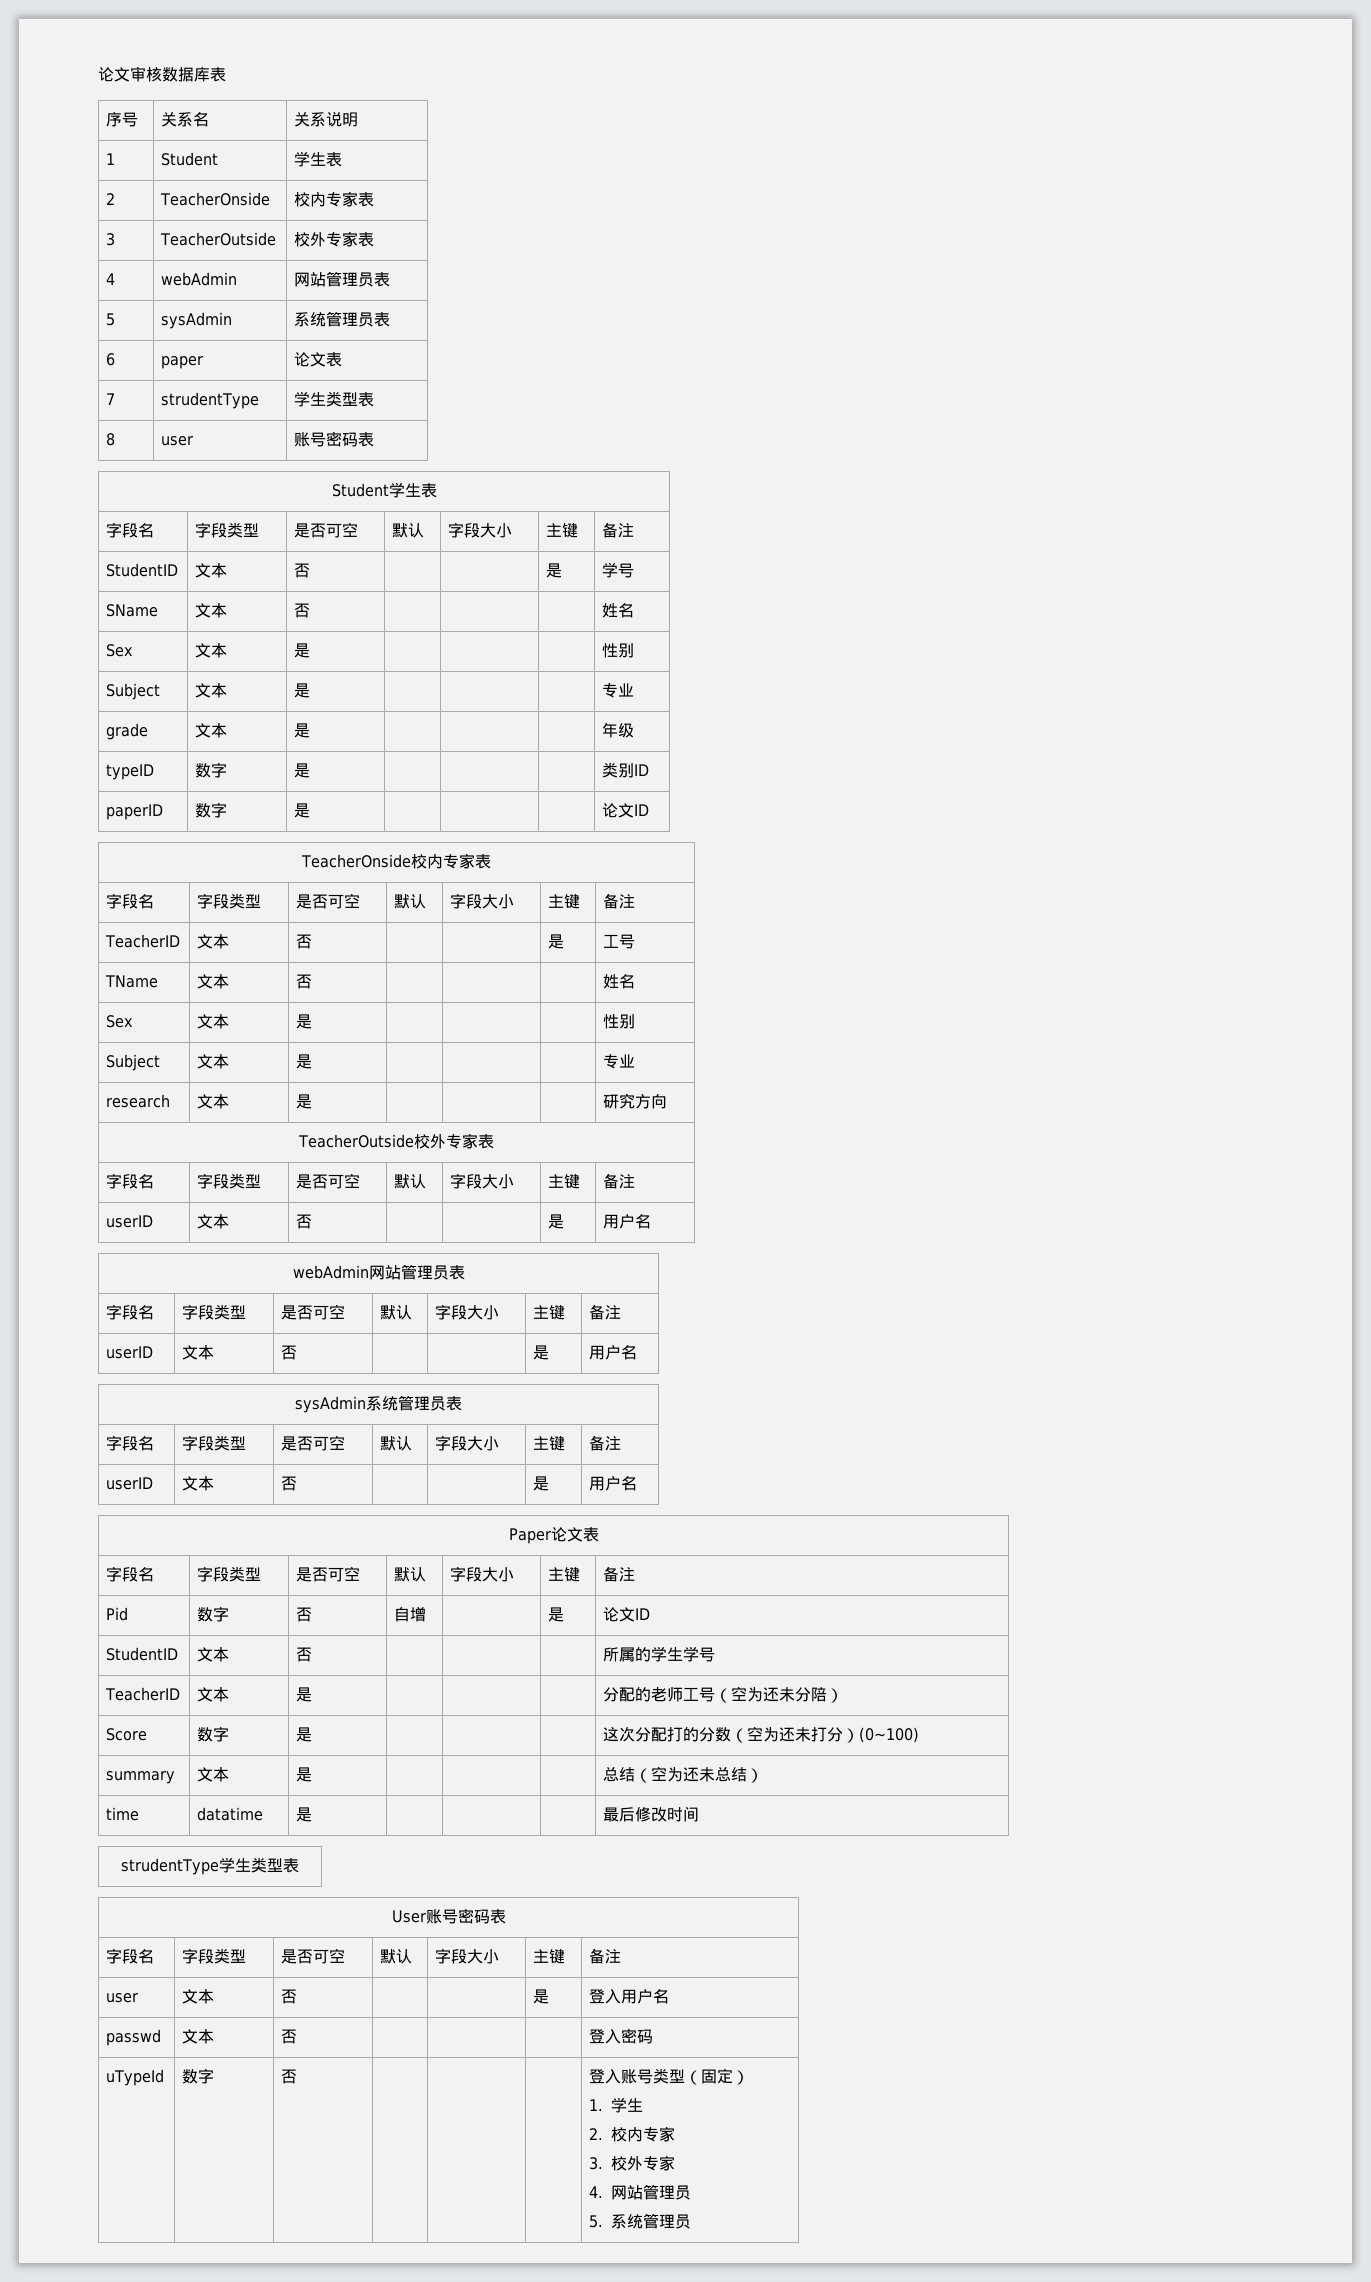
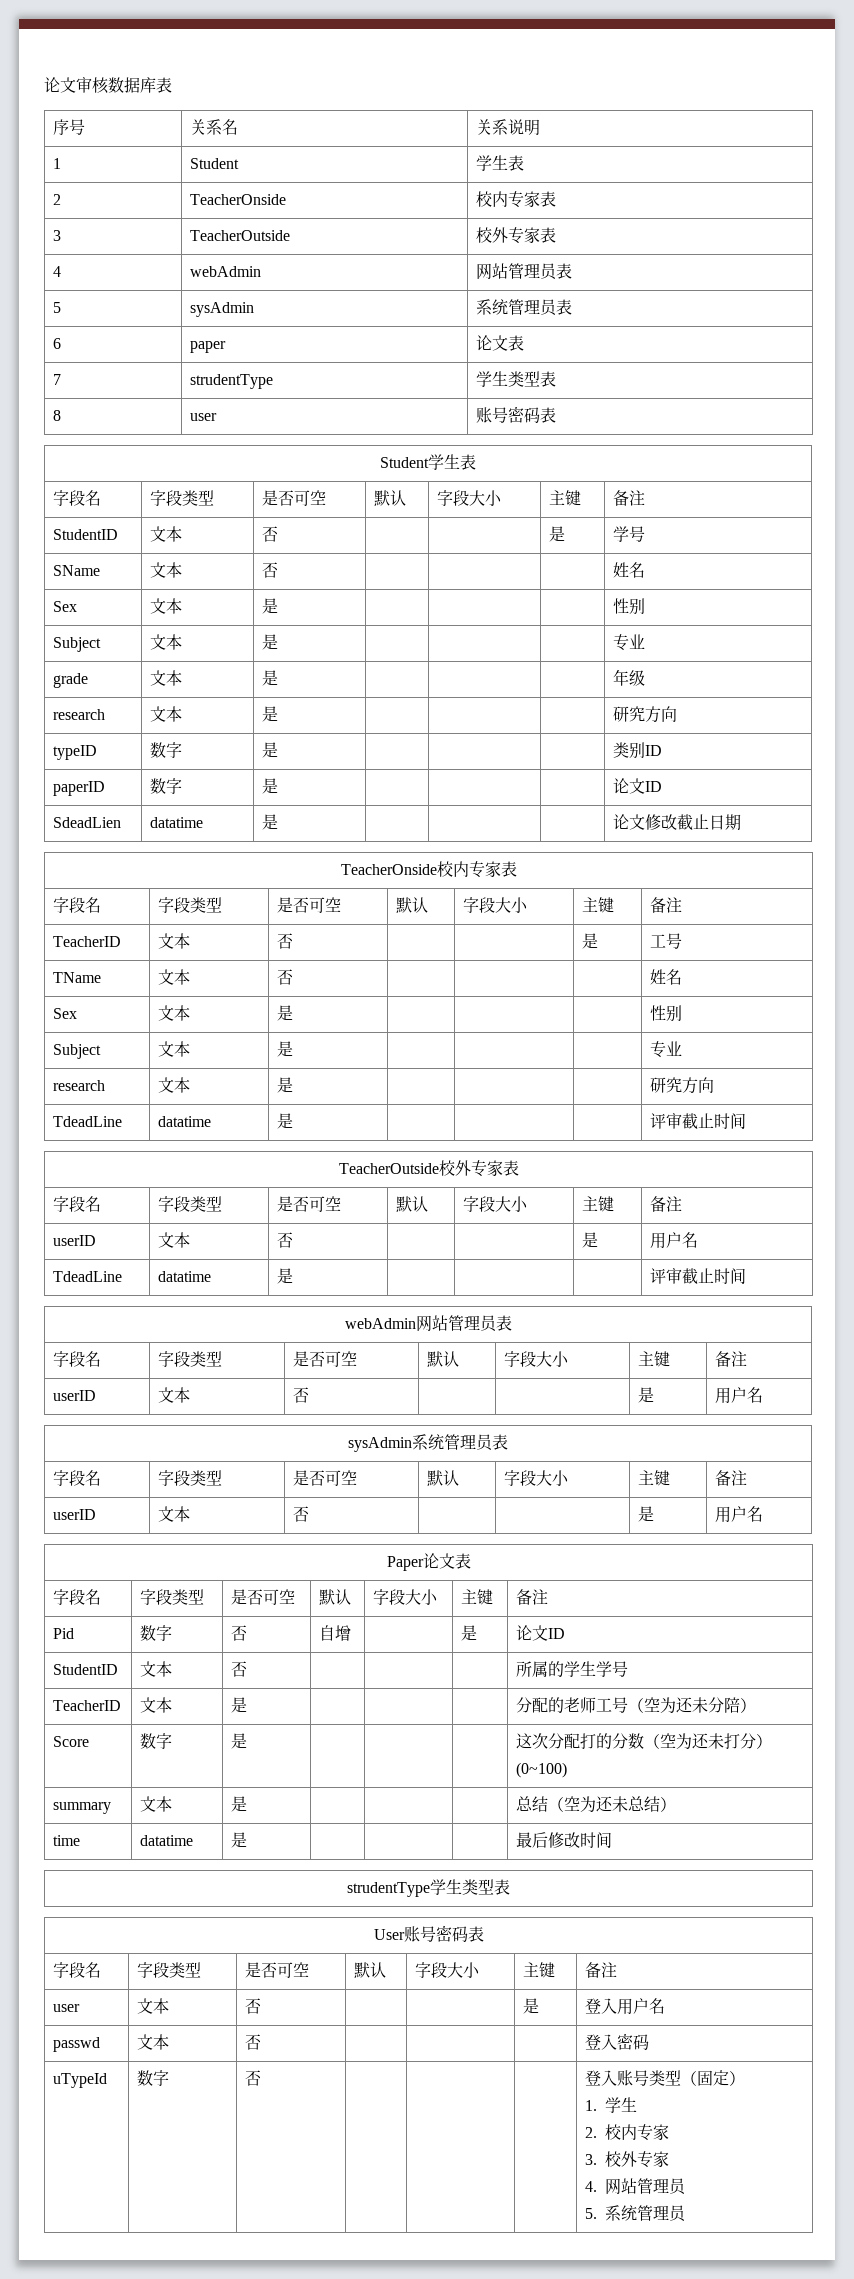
(635, 730) none -> [53,709,106,720] [150,706,183,722] [262,706,279,722] [613,706,678,723] // research | 文本 | 是 | | | | 研究方向
(650, 810) none -> [53,817,122,828] [150,817,204,828] [262,814,279,830] [613,814,742,830] // SdeadLien | datatime | 是 | | | | 论文修改截止日期
(668, 1101) none -> [53,1116,123,1127] [158,1116,212,1127] [277,1113,294,1129] [650,1112,747,1129] // TdeadLine | datatime | 是 | | | | 评审截止时间
(652, 1221) none -> [53,1271,123,1282] [158,1271,212,1282] [277,1268,294,1284] [650,1267,747,1284] // TdeadLine | datatime | 是 | | | | 评审截止时间

